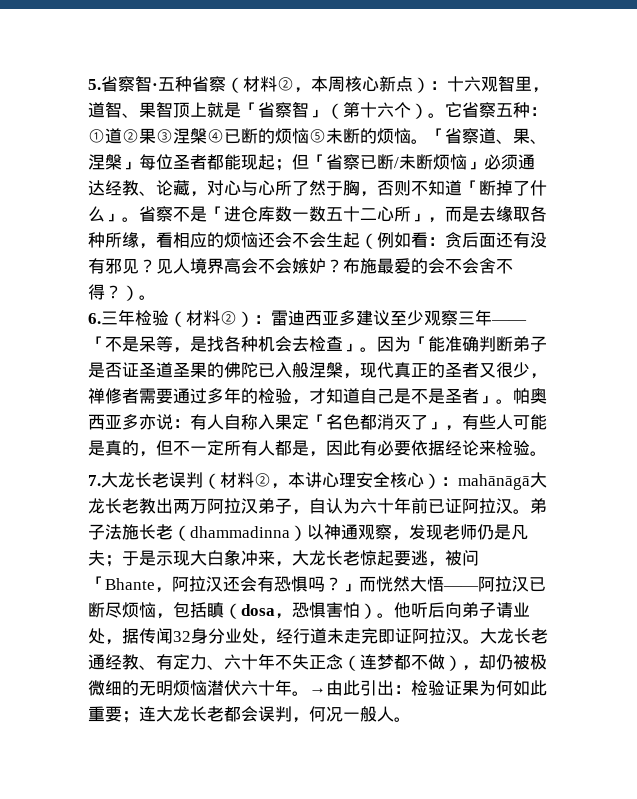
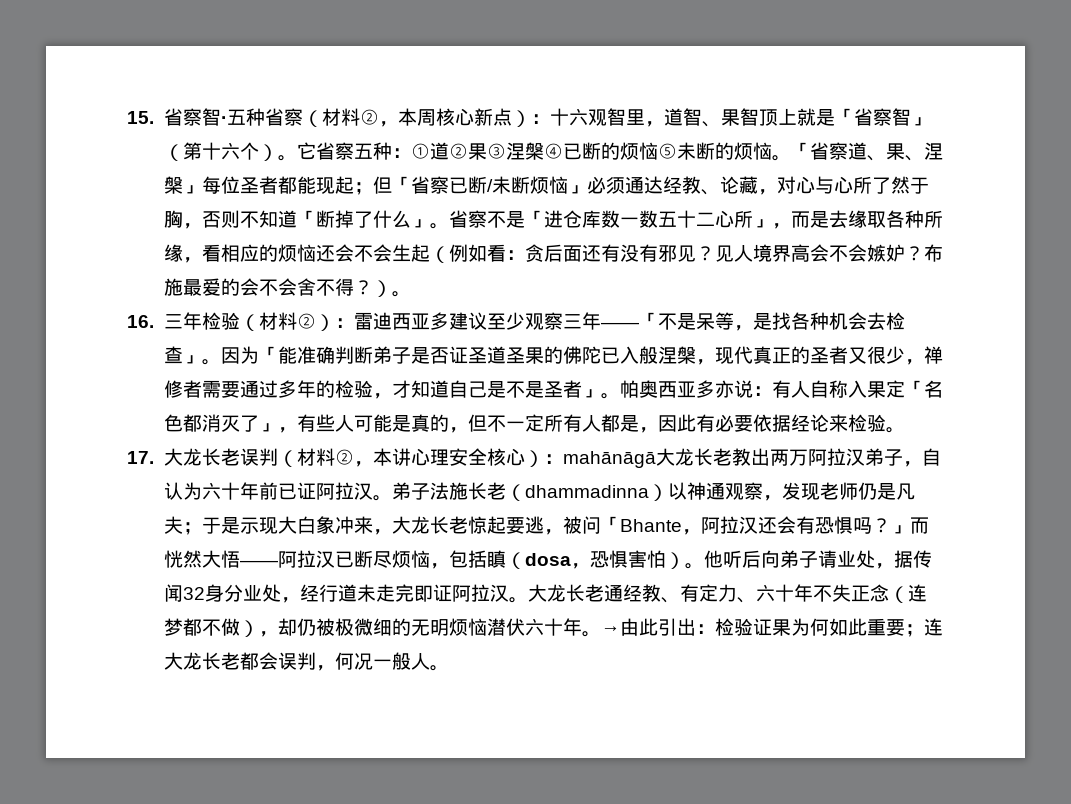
[88,79,101,90] 5. -> [127,111,154,124] 15.
[88,313,101,324] 6. -> [127,315,154,328] 16.
[88,475,101,486] 7. -> [127,451,154,464] 17.

